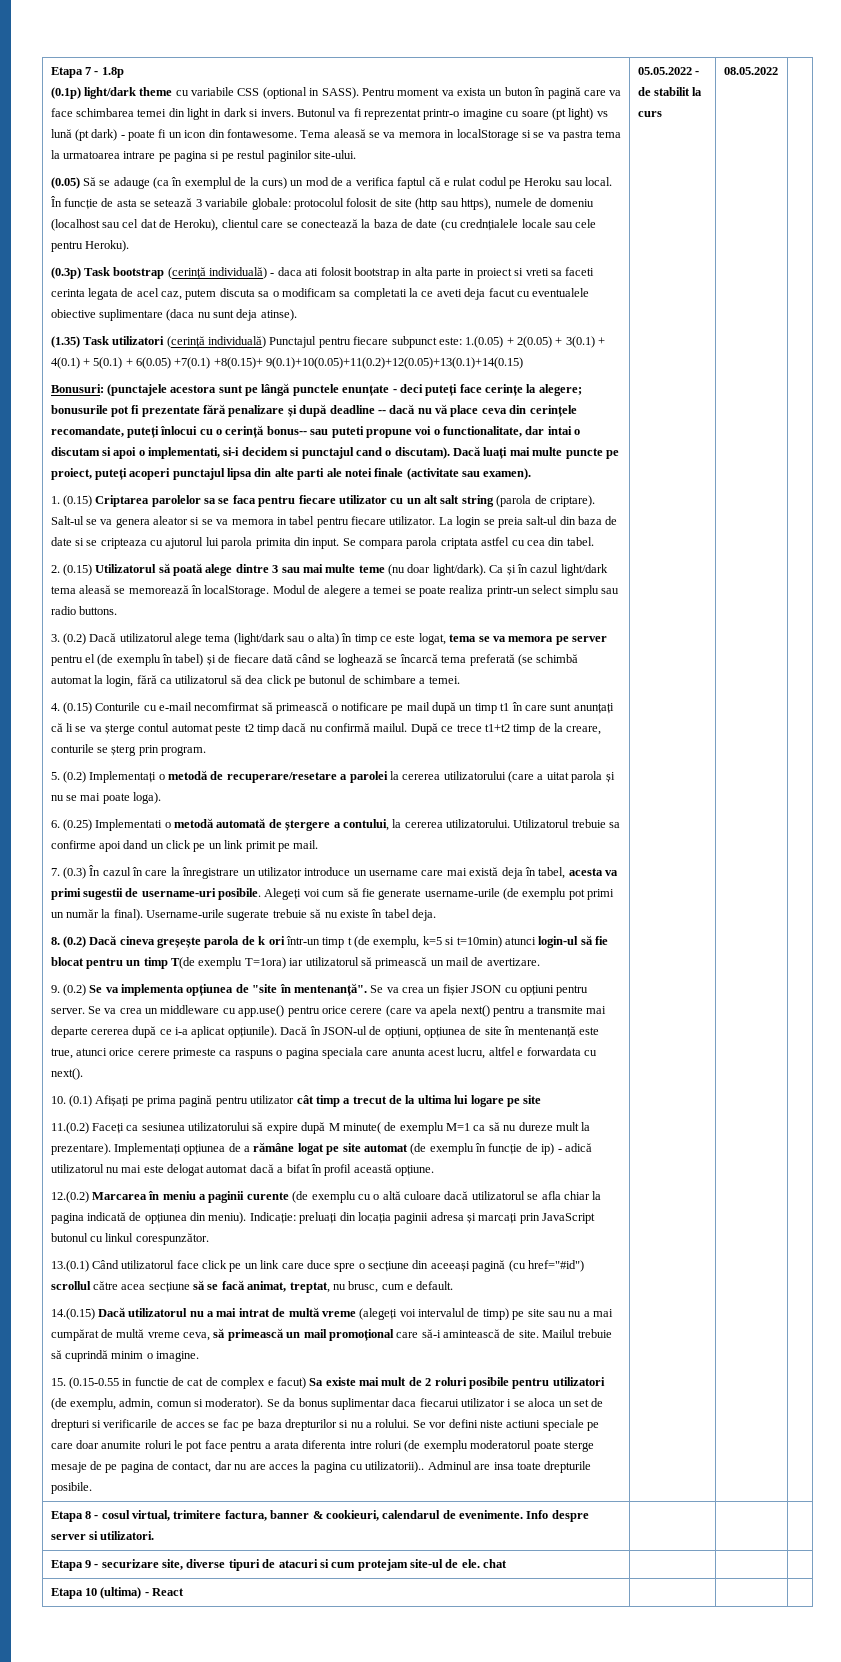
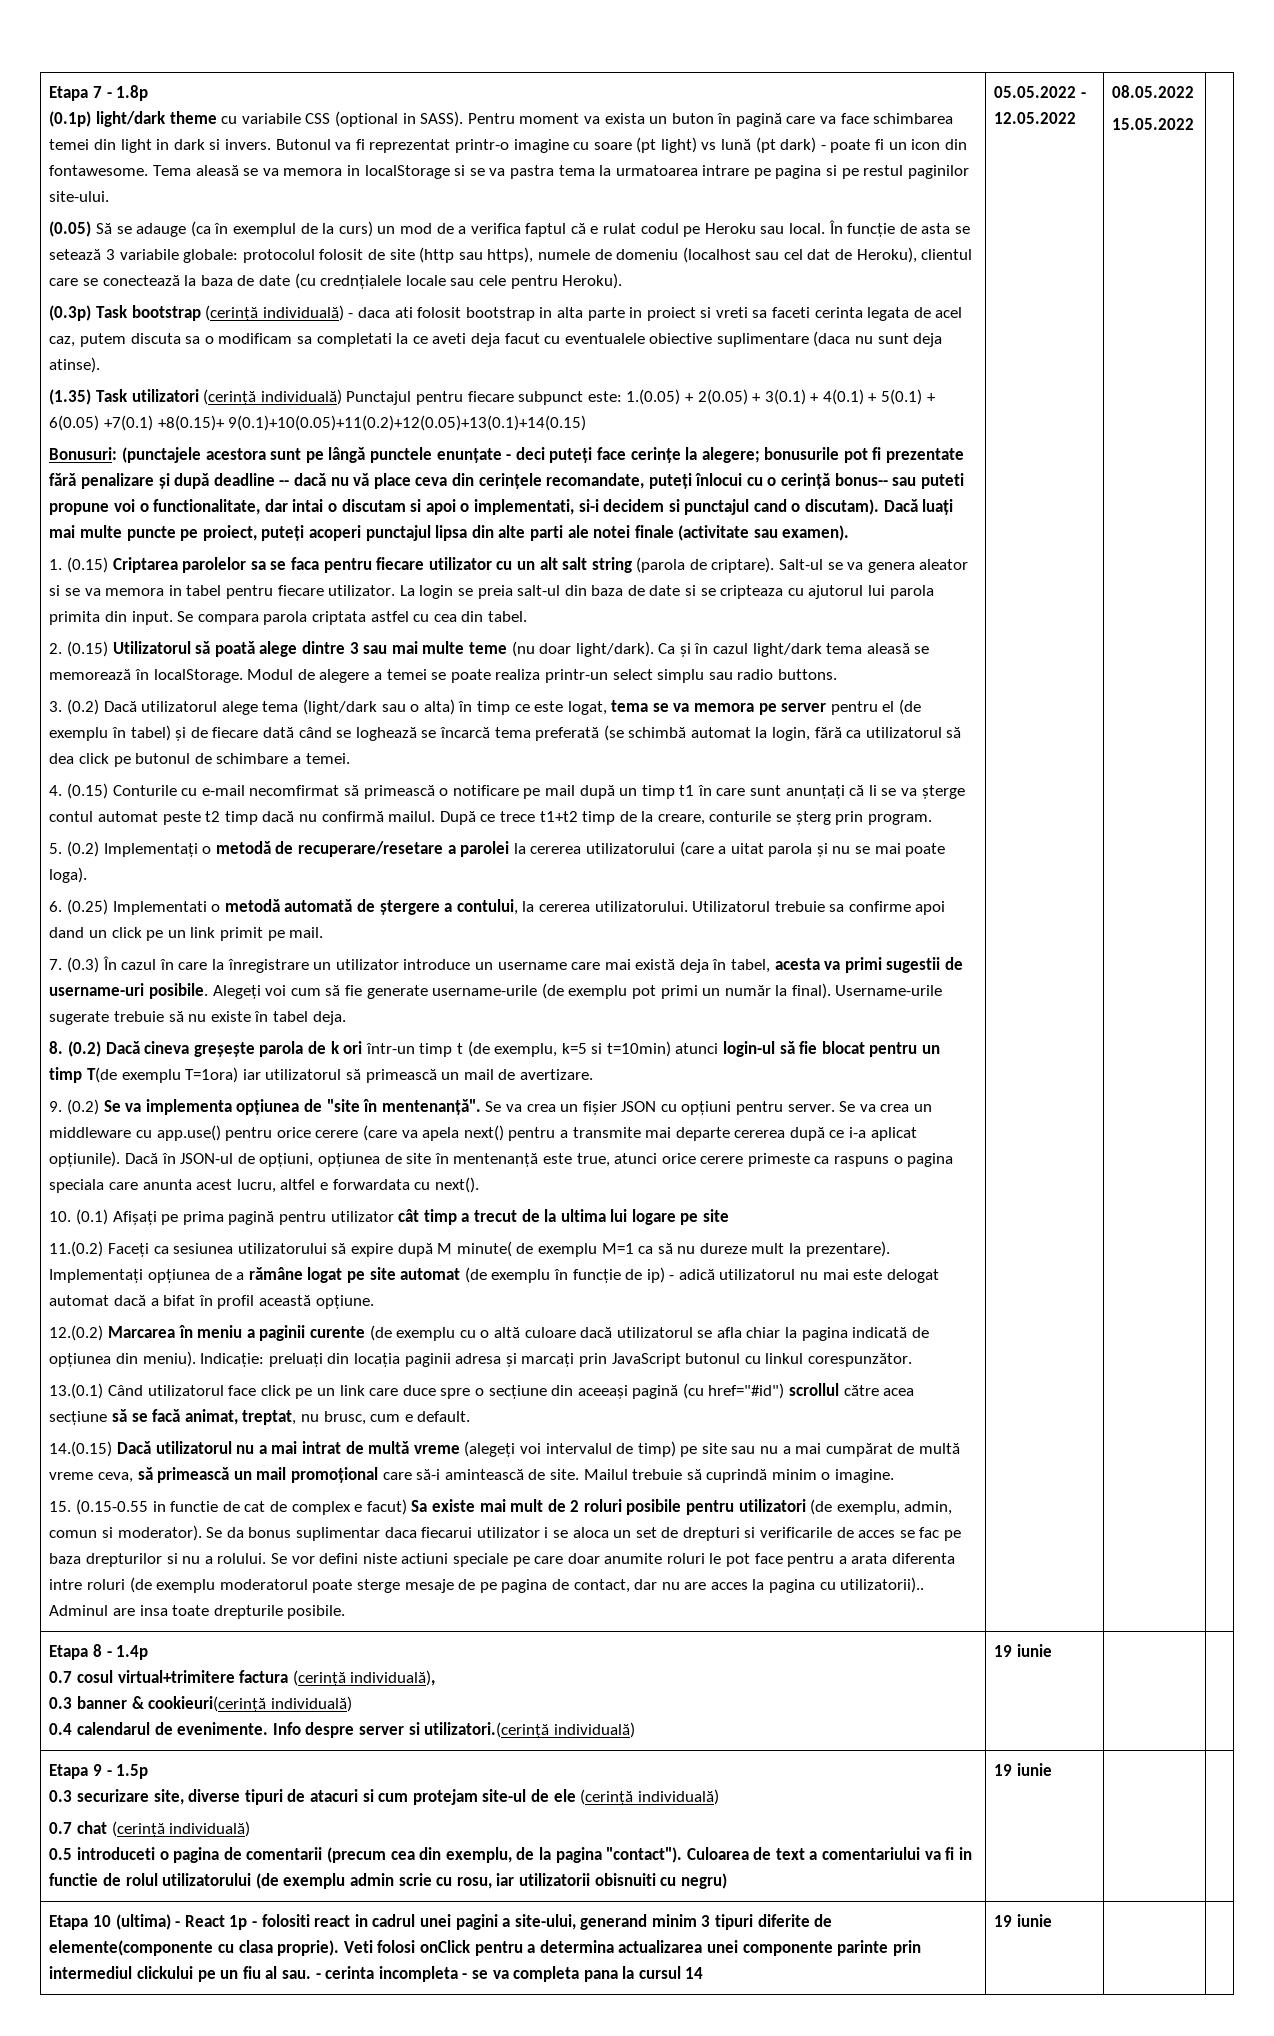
[637,87,703,96] [637,111,662,117] de stabilit la curs -> [994,112,1077,124] 12.05.2022
(778, 71) none -> [1112,118,1195,130] // 15.05.2022
[101,1510,379,1521] cosul virtual, trimitere factura, banner & cookieuri, -> [116,1645,149,1660] [49,1670,436,1686] [49,1696,352,1712] [49,1723,73,1735] 1.4p // 0.7 cosul virtual+trimitere factura (cerință individuală), // 0.3 banner & cookieuri(cerință individuală) // 0.4
[100,1531,155,1540] utilizatori. | -> [424,1722,635,1738] [994,1644,1053,1657] utilizatori.(cerință individuală) | 19 iunie
(99, 1566) none -> [116,1764,149,1779] [49,1790,73,1802] 1.5p // 0.3
[461,1559,508,1568] ele. chat | -> [553,1789,719,1805] [49,1821,251,1837] [49,1847,972,1863] [49,1873,727,1889] [994,1763,1053,1776] ele (cerință individuală) // 0.7 chat (cerință individuală) // 0.5 introduceti o pagina de comentarii (precum cea din exemplu, de la pagina "contact"). Culoarea de text a comentariului va fi in functie de rolul utilizatorului (de exemplu admin scrie cu rosu, iar utilizatorii obisnuiti cu negru) | 19 iunie
(185, 1592) | -> [229,1914,833,1930] [49,1940,921,1956] [49,1966,704,1982] [994,1914,1053,1927] 1p - folositi react in cadrul unei pagini a site-ului, generand minim 3 tipuri diferite de elemente(componente cu clasa proprie). Veti folosi onClick pentru a determina actualizarea unei componente parinte prin intermediul clickului pe un fiu al sau. - cerinta incompleta - se va completa pana la cursul 14 | 19 iunie

